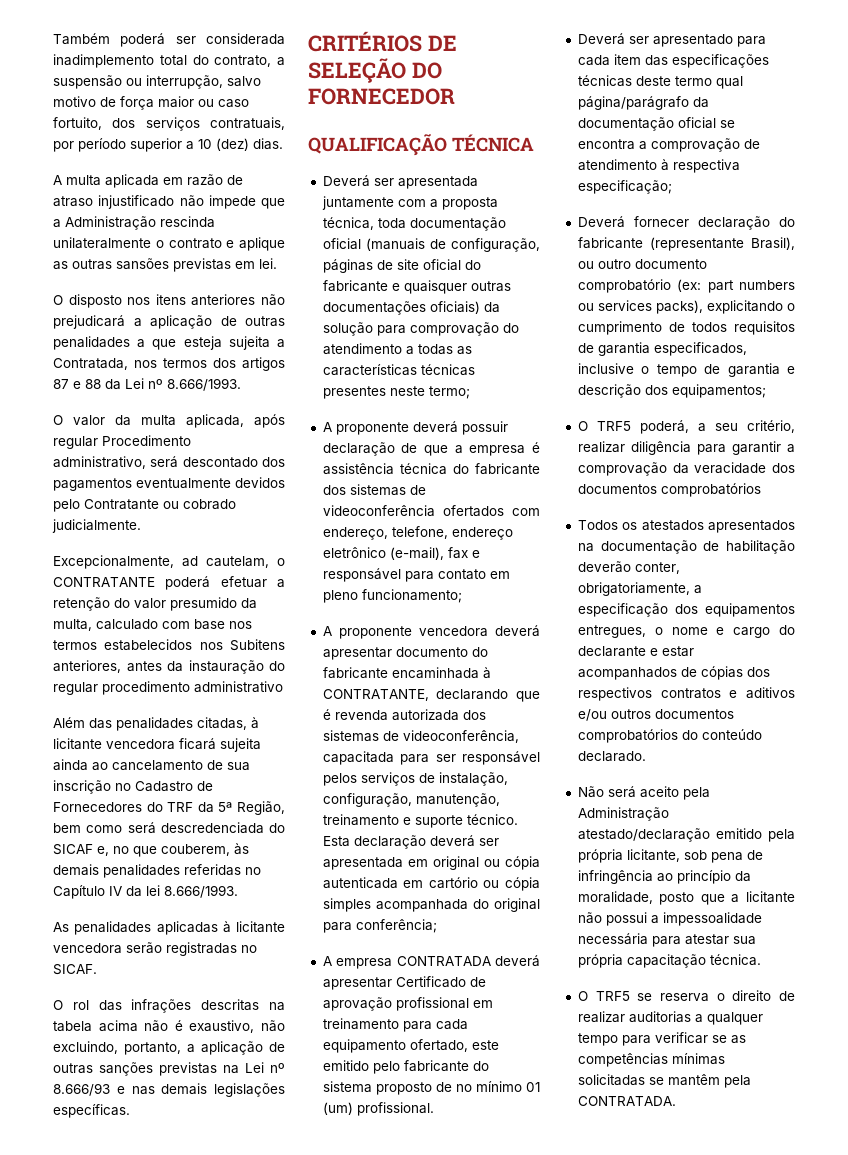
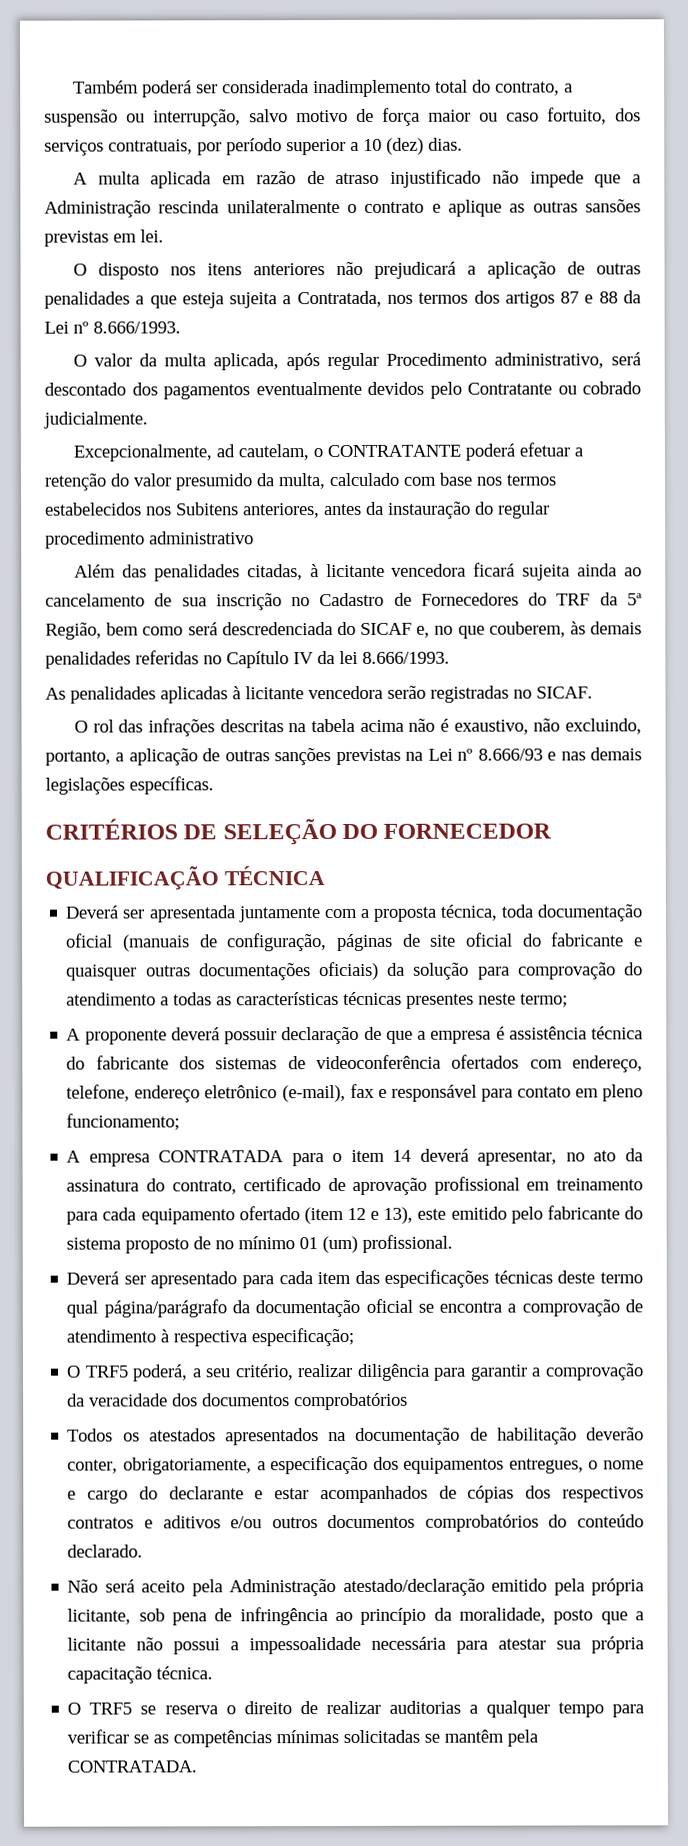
[338,625,540,639] [322,647,488,660] [322,667,491,679] [322,689,540,702] [322,709,486,721] [322,730,519,743] [322,751,540,765] [322,772,508,786] [322,793,500,807] [322,814,518,828] [322,835,499,849] [322,856,540,870] [322,877,540,891] [322,898,540,912] [322,919,437,933] [322,955,540,969] [322,976,466,990] proponente vencedora deverá apresentar documento do fabricante encaminhada à CONTRATANTE, declarando que é revenda autorizada dos sistemas de videoconferência, capacitada para ser responsável pelos serviços de instalação, configuração, manutenção, treinamento e suporte técnico. Esta declaração deverá ser apresentada em original ou cópia autenticada em cartório ou cópia simples acompanhada do original para conferência; // A empresa CONTRATADA deverá apresentar Certificado -> [88,1148,643,1167] [66,1177,322,1195] empresa CONTRATADA para o item 14 deverá apresentar, no ato da assinatura do contrato, certificado
[409,1039,468,1052] ofertado, -> [238,1206,414,1225] ofertado (item 12 e 13),
[577,216,795,230] [577,237,795,251] [577,259,707,269] [577,279,795,293] [577,300,795,314] [577,321,795,335] [577,342,747,356] [577,363,795,377] [577,384,766,398] // Deverá fornecer declaração do fabricante (representante Brasil), ou outro documento comprobatório (ex: part numbers ou services packs), explicitando o cumprimento de todos requisitos de garantia especificados, inclusive o tempo de garantia e descrição dos equipamentos; -> (355, 1337) none

